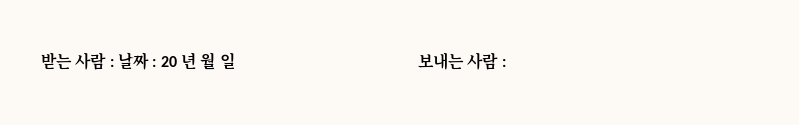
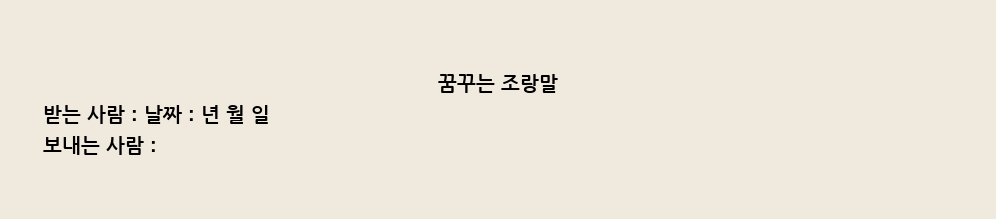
(41, 61) none -> [438,74,558,93] 꿈꾸는 조랑말 //
[160,56,177,67] 20 -> (195, 115) none

